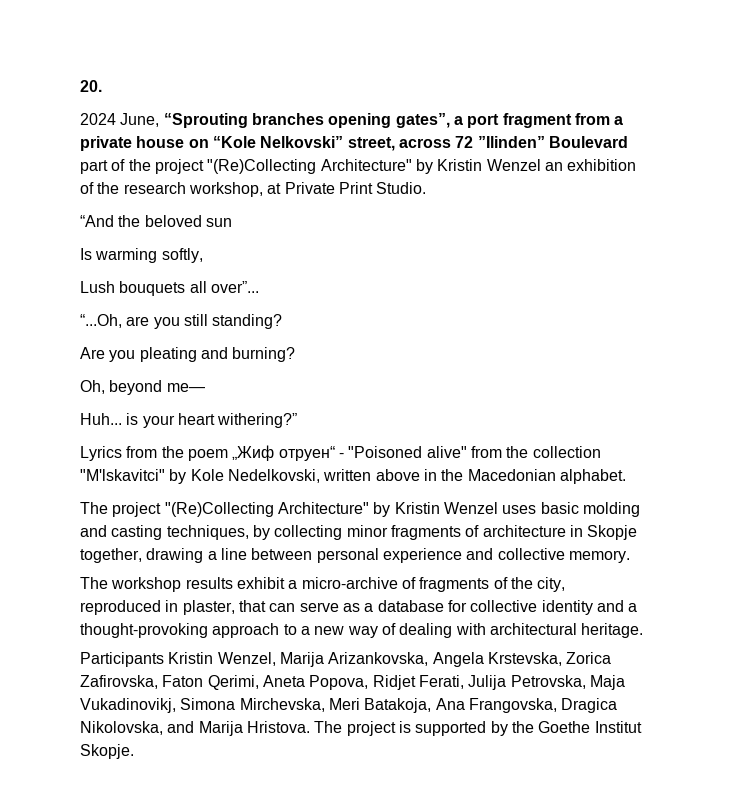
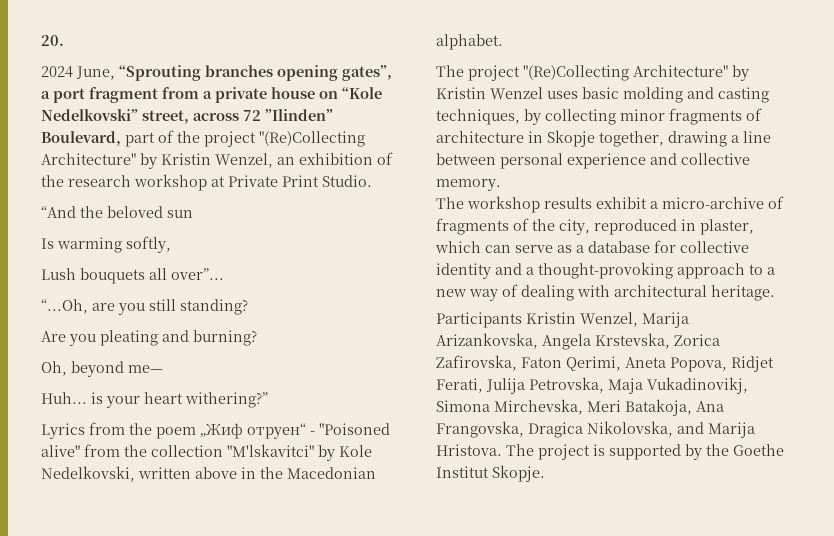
[260,136,344,148] Nelkovski” -> [41,109,138,121] Nedelkovski”
[548,136,628,148] Boulevard -> [41,131,121,146] Boulevard,
[486,159,541,171] Wenzel -> [215,153,273,168] Wenzel,
[188,182,263,197] workshop, -> [134,174,207,191] workshop
[238,600,266,612] that -> [435,241,481,253] which

